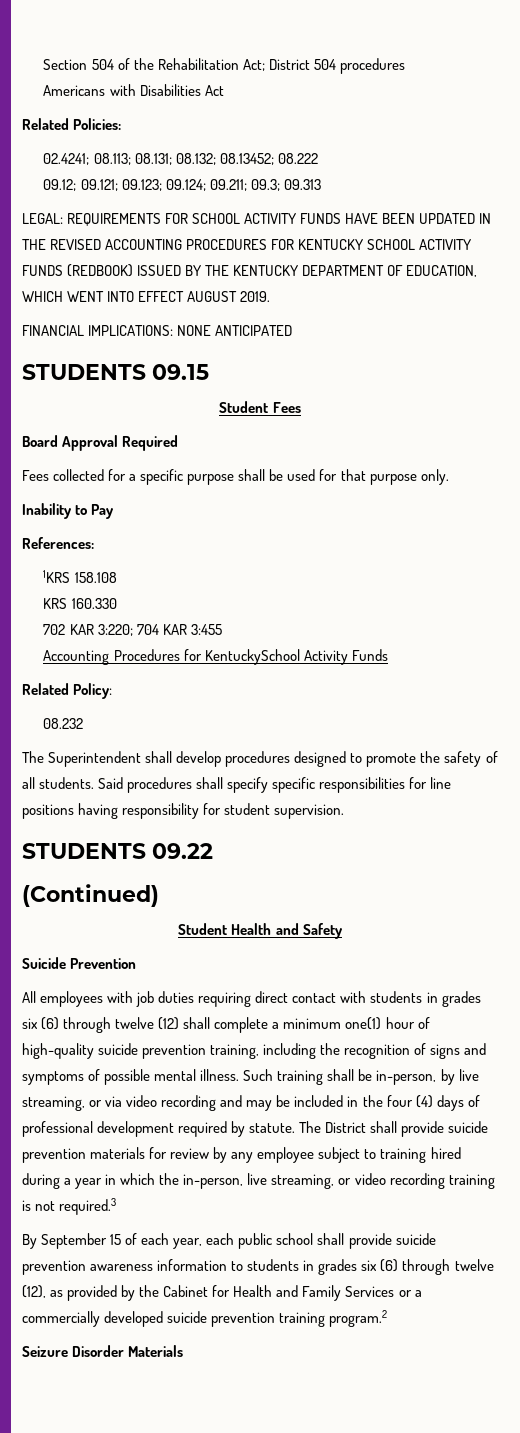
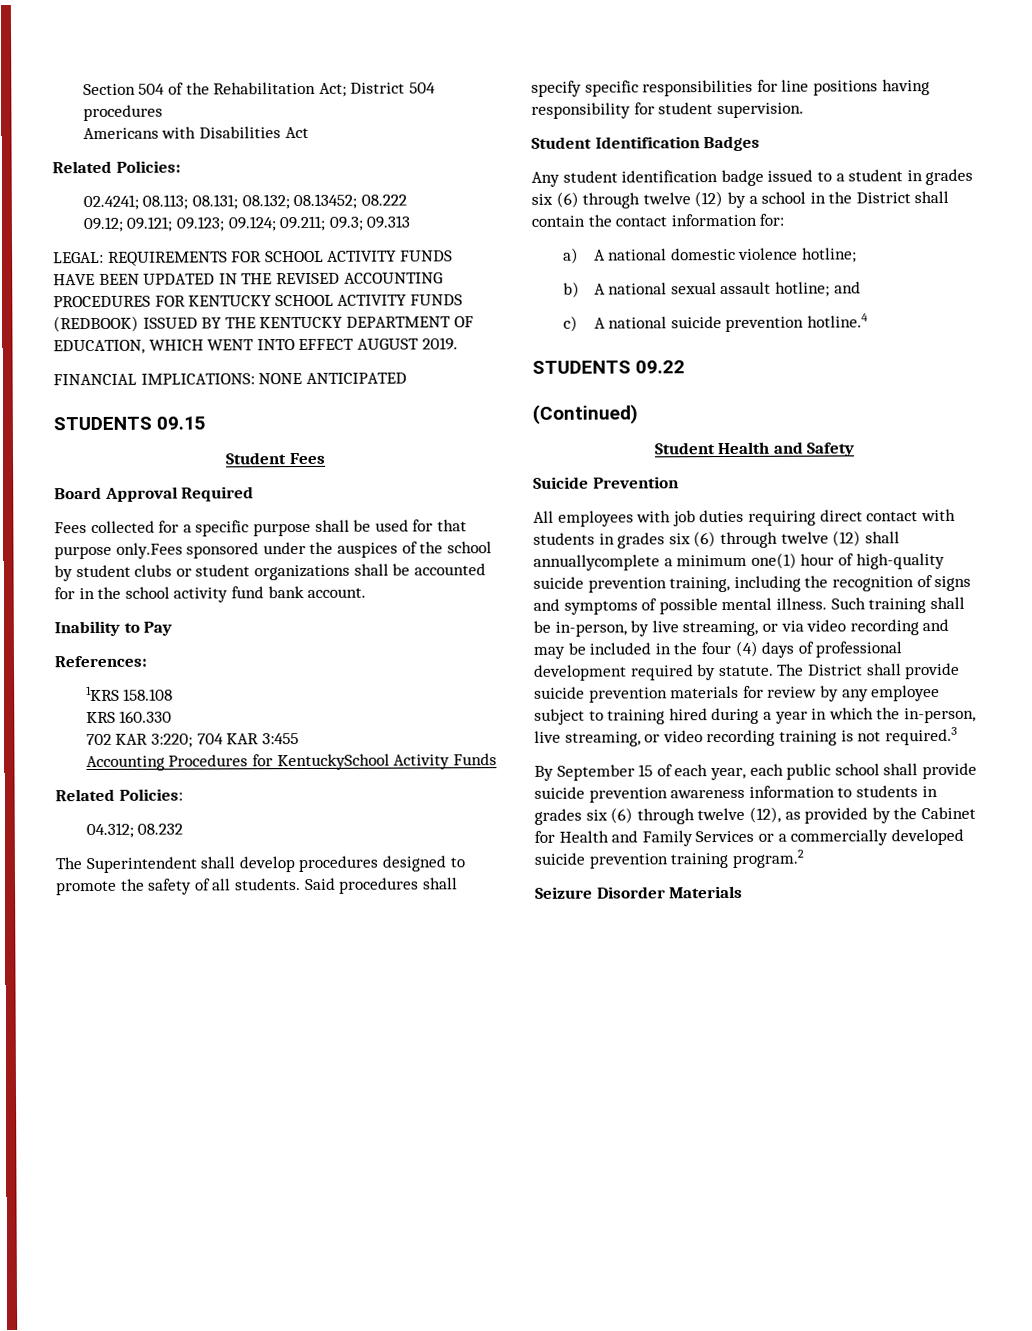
[420,469,449,485] only. -> [115,541,492,559] [54,563,486,582] [54,585,367,603] only.Fees sponsored under the auspices of the school by student clubs or student organizations shall be accounted for in the school activity fund bank account.
[73,683,113,699] Policy: // -> [118,788,183,801] [85,822,134,839] Policies: // 04.312;
(345, 811) none -> [531,135,761,152] [531,168,974,187] [531,190,950,209] [531,213,785,227] [562,247,858,264] [562,281,861,298] [562,313,869,333] // Student Identification Badges // Any student identification badge issued to a student in grades six (6) through twelve (12) by a school in the District shall contain the contact information for: // a) A national domestic violence hotline; // b) A national sexual assault hotline; and // c) A national suicide prevention hotline.4
[214,1017,269,1033] complete -> [533,554,660,571] annuallycomplete

